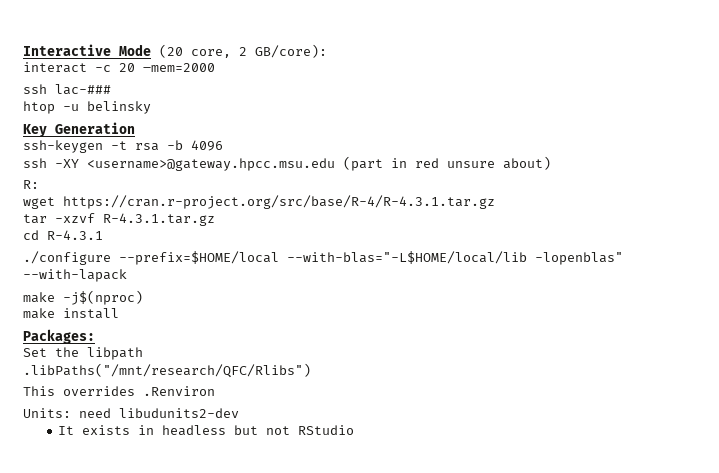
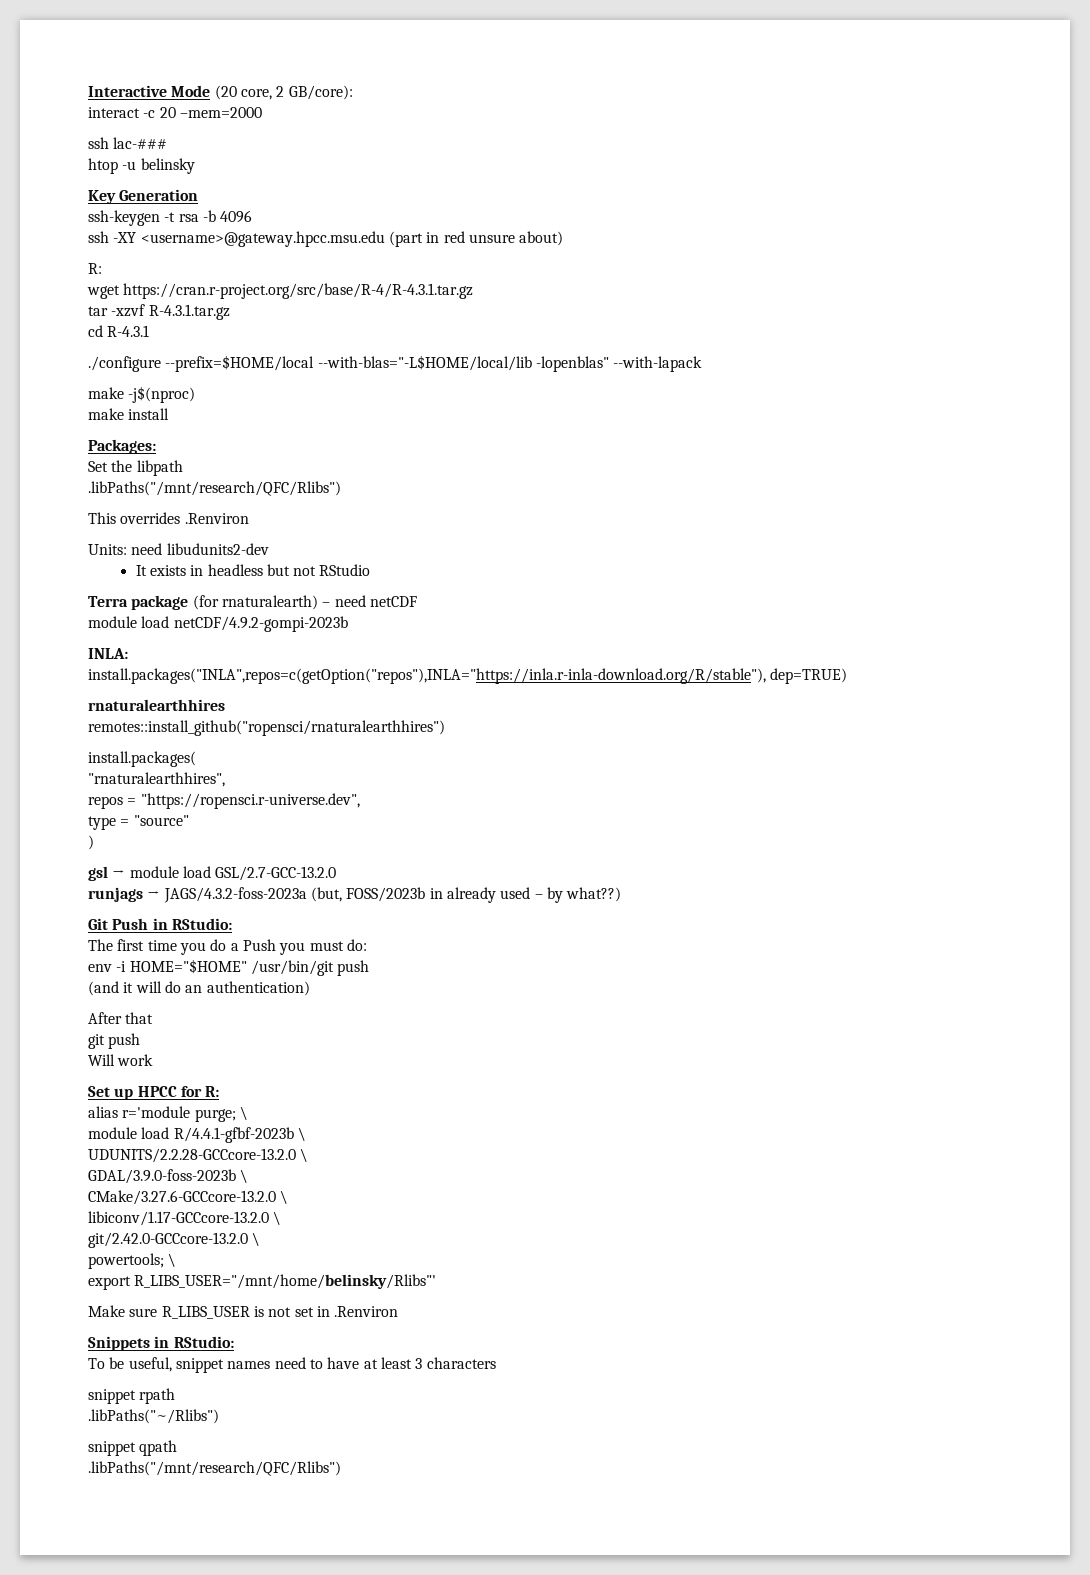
(355, 430) none -> [88,595,417,610] [88,616,348,632] [88,648,128,659] [88,668,848,684] [88,699,225,711] [88,720,445,736] [88,751,196,767] [88,772,225,787] [88,793,360,809] [88,815,189,830] [88,835,94,850] [88,866,337,881] [88,887,622,903] [88,918,232,930] [88,939,367,955] [88,959,370,976] [88,981,310,996] [88,1012,154,1024] [88,1033,141,1049] [88,1054,154,1066] [88,1086,220,1100] [88,1106,248,1122] [88,1127,306,1143] [88,1148,309,1163] [88,1169,249,1184] [88,1190,289,1205] [88,1211,282,1226] [88,1232,261,1248] [88,1253,177,1269] [88,1274,437,1290] [88,1305,399,1319] [88,1336,234,1351] [88,1357,496,1373] [88,1388,176,1404] [88,1409,219,1424] [88,1440,178,1456] [88,1461,341,1476] // Terra package (for rnaturalearth) – need netCDF // module load netCDF/4.9.2-gompi-2023b // INLA: // install.packages("INLA",repos=c(getOption("repos"),INLA="https://inla.r-inla-download.org/R/stable"), dep=TRUE) // rnaturalearthhires // remotes::install_github("ropensci/rnaturalearthhires") // install.packages( // "rnaturalearthhires", // repos = "https://ropensci.r-universe.dev", // type = "source" // ) // gsl → module load GSL/2.7-GCC-13.2.0 // runjags → JAGS/4.3.2-foss-2023a (but, FOSS/2023b in already used – by what??) // Git Push in RStudio: // The first time you do a Push you must do: // env -i HOME="$HOME" /usr/bin/git push // (and it will do an authentication) // After that // git push // Will work // Set up HPCC for R: // alias r='module purge; \ // module load R/4.4.1-gfbf-2023b \ // UDUNITS/2.2.28-GCCcore-13.2.0 \ // GDAL/3.9.0-foss-2023b \ // CMake/3.27.6-GCCcore-13.2.0 \ // libiconv/1.17-GCCcore-13.2.0 \ // git/2.42.0-GCCcore-13.2.0 \ // powertools; \ // export R_LIBS_USER="/mnt/home/belinsky/Rlibs"' // Make sure R_LIBS_USER is not set in .Renviron // Snippets in RStudio: // To be useful, snippet names need to have at least 3 characters // snippet rpath // .libPaths("~/Rlibs") // snippet qpath // .libPaths("/mnt/research/QFC/Rlibs")

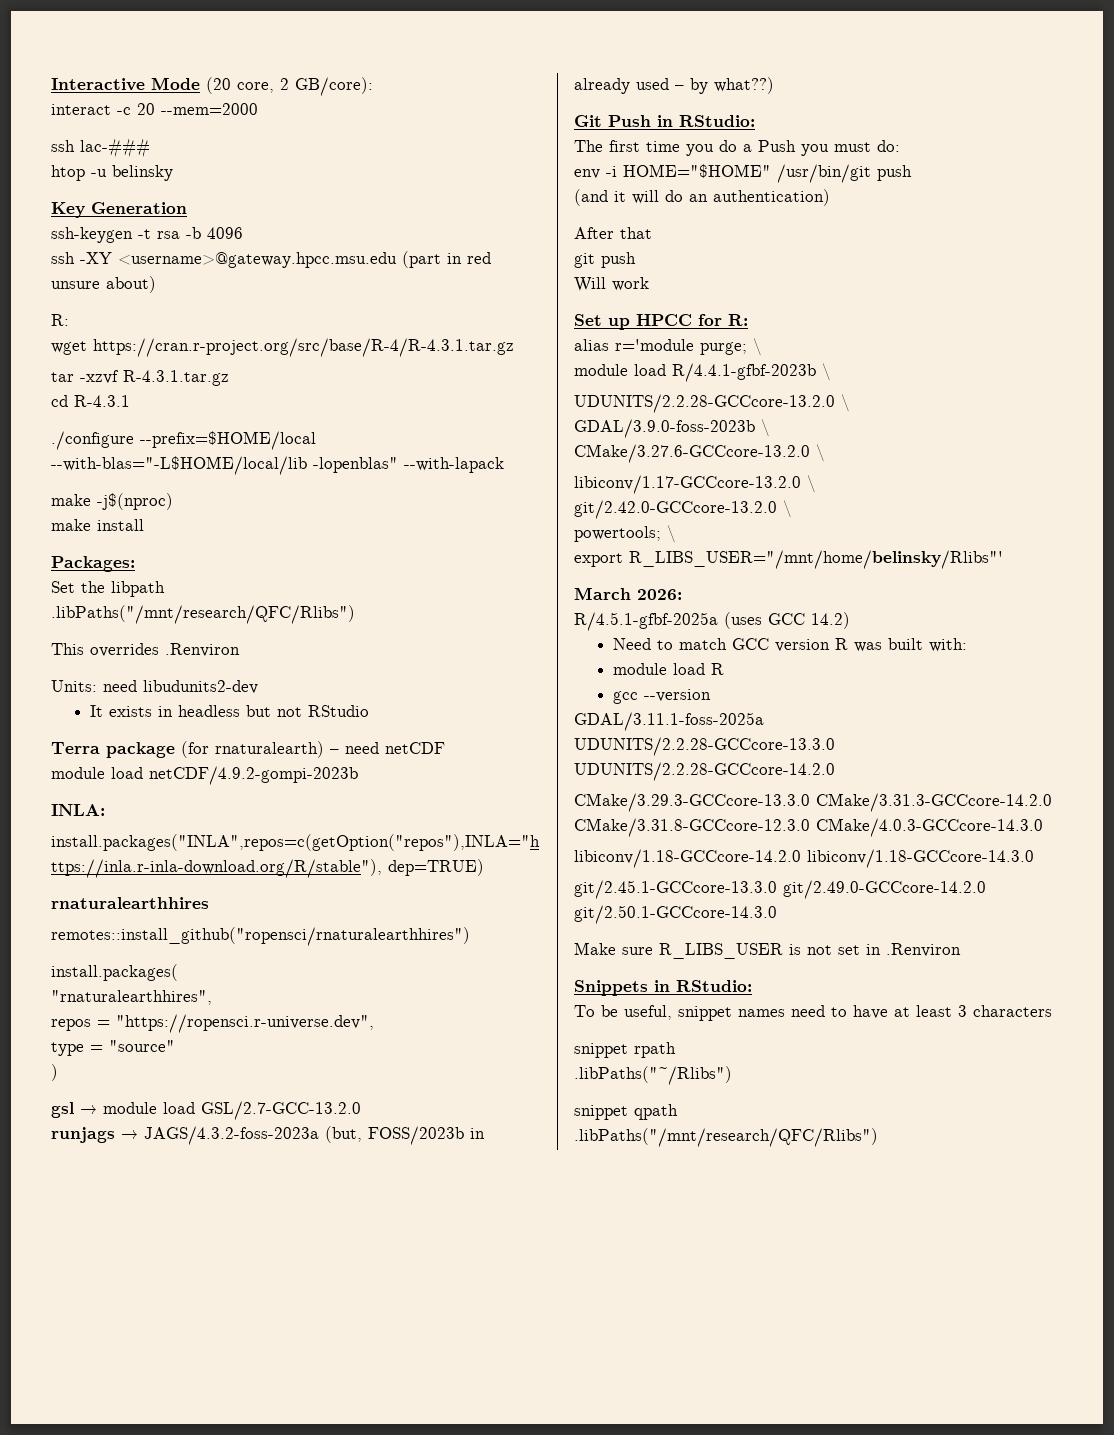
[179,107,262,118] –mem=2000 -> [161,103,258,115] --mem=2000
(437, 1281) none -> [574,587,682,600] [574,612,850,631] [613,638,968,652] [613,663,725,675] [613,689,712,704] [574,712,764,731] [574,737,835,756] [574,762,835,781] [574,793,1052,812] [574,818,1043,837] [574,849,1034,868] [574,880,986,899] [574,905,777,924] // March 2026: // R/4.5.1-gfbf-2025a (uses GCC 14.2) // Need to match GCC version R was built with: // module load R // gcc --version // GDAL/3.11.1-foss-2025a // UDUNITS/2.2.28-GCCcore-13.3.0 UDUNITS/2.2.28-GCCcore-14.2.0 // CMake/3.29.3-GCCcore-13.3.0 CMake/3.31.3-GCCcore-14.2.0 CMake/3.31.8-GCCcore-12.3.0 CMake/4.0.3-GCCcore-14.3.0 // libiconv/1.18-GCCcore-14.2.0 libiconv/1.18-GCCcore-14.3.0 // git/2.45.1-GCCcore-13.3.0 git/2.49.0-GCCcore-14.2.0 git/2.50.1-GCCcore-14.3.0

